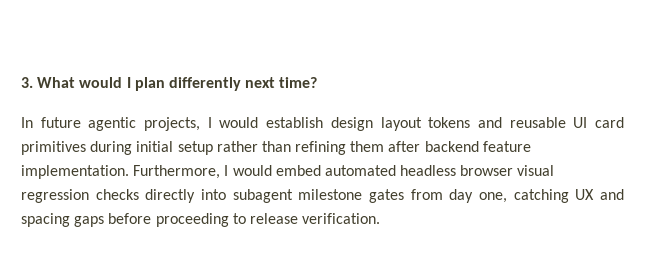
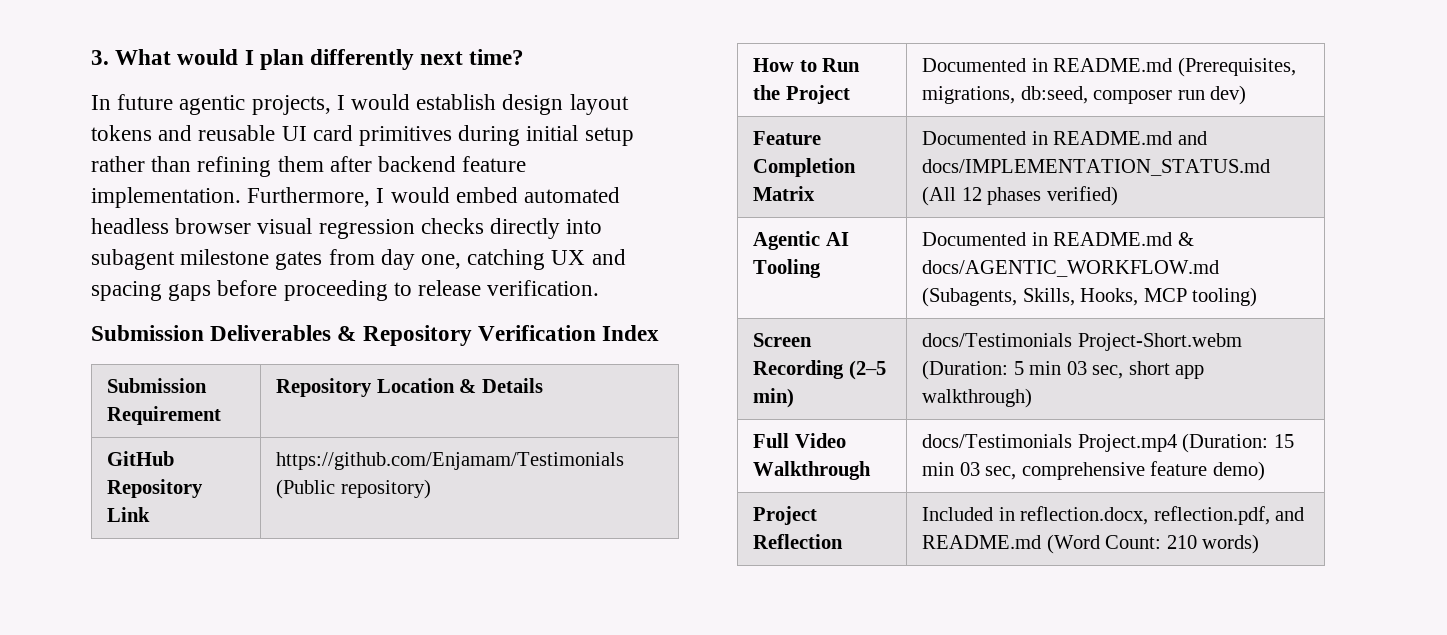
(381, 218) none -> [91,325,660,346] [107,378,208,393] [107,406,222,425] [276,378,543,397] [107,451,175,466] [107,479,204,498] [107,507,151,522] [276,452,625,470] [276,479,431,499] [753,58,861,72] [753,85,850,104] [922,57,1296,77] [922,85,1247,105] [753,131,822,145] [753,158,857,177] [753,186,816,201] [922,131,1207,145] [922,159,1271,176] [922,186,1118,206] [753,231,849,250] [753,259,822,278] [922,232,1194,246] [922,260,1220,277] [922,287,1258,307] [753,333,813,347] [753,360,886,380] [753,388,795,408] [922,333,1242,351] [922,360,1205,380] [922,388,1033,408] [753,433,846,448] [753,461,872,480] [922,433,1294,453] [922,461,1265,481] [753,506,818,525] [753,534,844,549] [922,506,1305,525] [922,534,1260,554] // Submission Deliverables & Repository Verification Index // Submission Requirement | Repository Location & Details // GitHub Repository Link | https://github.com/Enjamam/Testimonials (Public repository) // How to Run the Project | Documented in README.md (Prerequisites, migrations, db:seed, composer run dev) // Feature Completion Matrix | Documented in README.md and docs/IMPLEMENTATION_STATUS.md (All 12 phases verified) // Agentic AI Tooling | Documented in README.md & docs/AGENTIC_WORKFLOW.md (Subagents, Skills, Hooks, MCP tooling) // Screen Recording (2–5 min) | docs/Testimonials Project-Short.webm (Duration: 5 min 03 sec, short app walkthrough) // Full Video Walkthrough | docs/Testimonials Project.mp4 (Duration: 15 min 03 sec, comprehensive feature demo) // Project Reflection | Included in reflection.docx, reflection.pdf, and README.md (Word Count: 210 words)

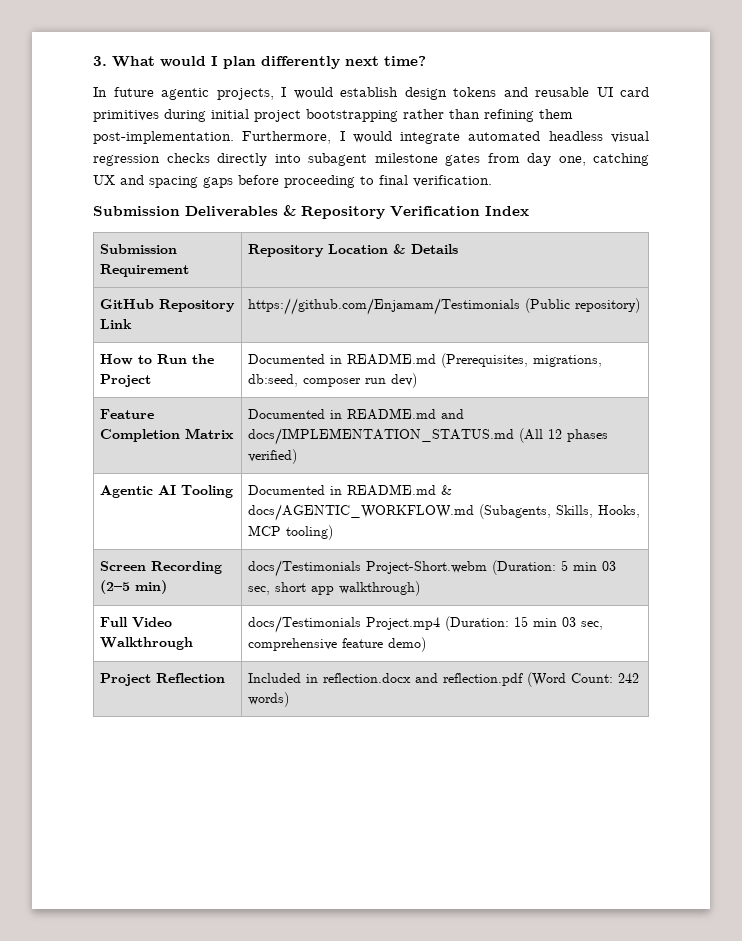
[569,94,629,115] layout -> (447, 93) none
[584,127,634,146] setup -> [254,109,398,122] project bootstrapping
[329,156,527,172] [91,187,241,208] after backend feature implementation. -> [93,131,234,144] post-implementation.
[455,187,518,203] embed -> [400,132,461,144] integrate
[175,218,252,234] browser -> (603, 136) none
[418,280,482,296] release -> [379,175,408,185] final
[1020,506,1305,525] [922,535,1042,549] reflection.docx, reflection.pdf, and README.md -> [322,673,523,686] reflection.docx and reflection.pdf
[1166,535,1197,549] 210 -> [617,673,639,683] 242

